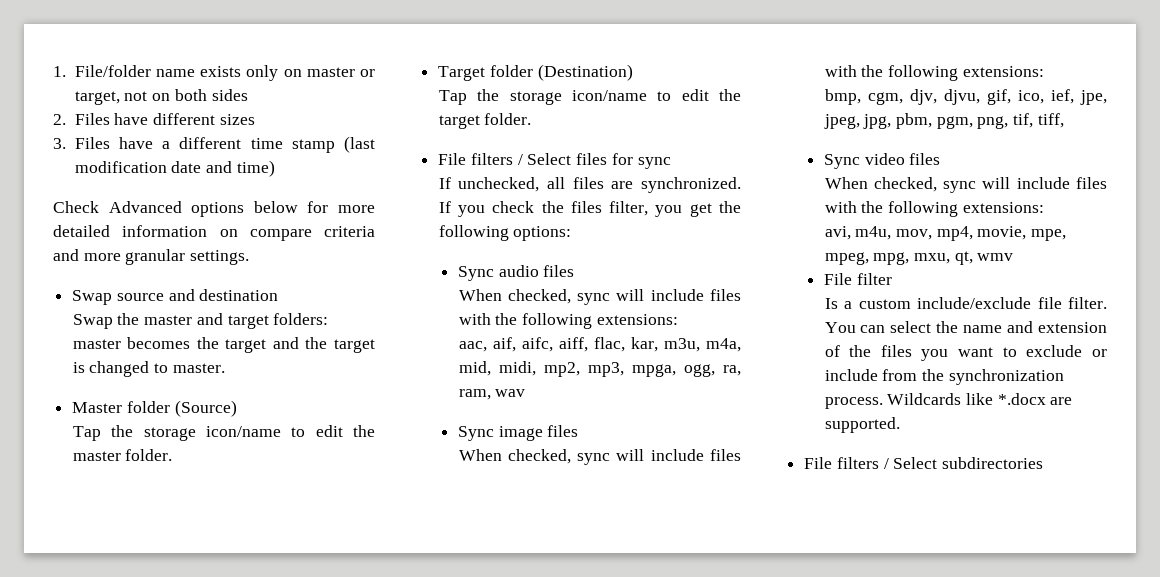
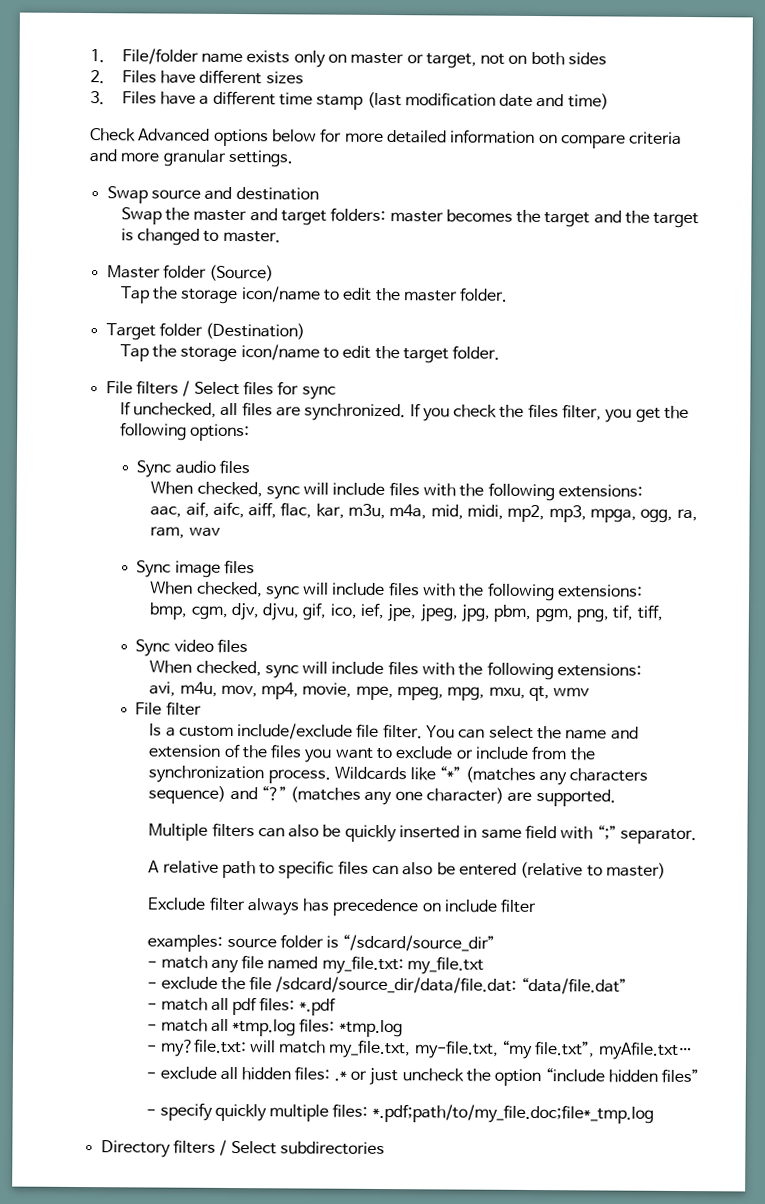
[997,393,1073,405] [824,417,900,433] [804,457,833,469] *.docx are supported. // File -> [439,766,649,786] [148,785,616,807] [148,822,698,845] [148,860,667,879] [147,896,538,917] [147,934,496,952] [147,955,485,975] [147,976,627,995] [147,997,336,1016] [147,1018,403,1038] [147,1038,693,1061] [146,1066,700,1087] [146,1102,654,1124] [100,1140,171,1158] “*” (matches any characters sequence) and “?” (matches any one character) are supported. // Multiple filters can also be quickly inserted in same field with “;” separator. // A relative path to specific files can also be entered (relative to master) // Exclude filter always has precedence on include filter // examples: source folder is “/sdcard/source_dir” // - match any file named my_file.txt: my_file.txt // - exclude the file /sdcard/source_dir/data/file.dat: “data/file.dat” // - match all pdf files: *.pdf // - match all *tmp.log files: *tmp.log // - my?file.txt: will match my_file.txt, my-file.txt, “my file.txt”, myAfile.txt… // - exclude all hidden files: .* or just uncheck the option “include hidden files” // - specify quickly multiple files: *.pdf;path/to/my_file.doc;file*_tmp.log // Directory

